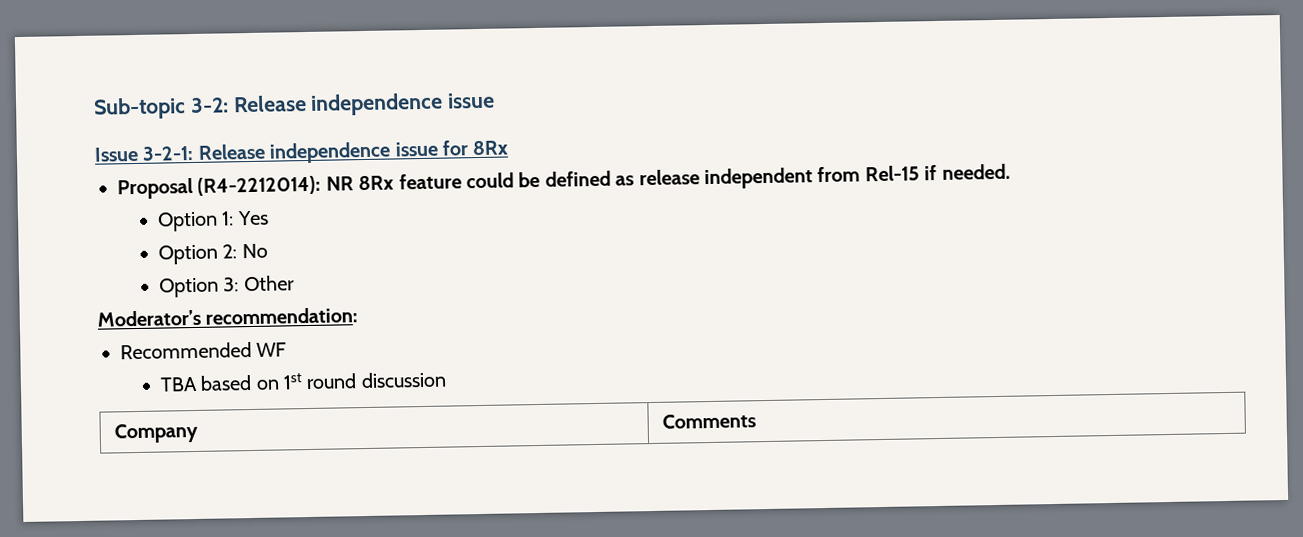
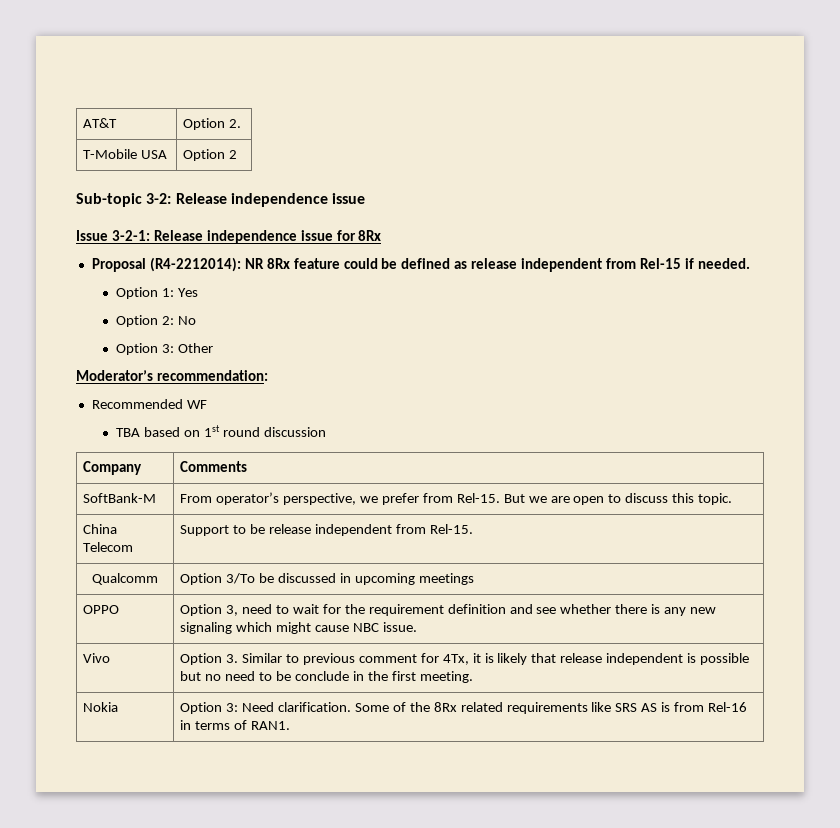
(93, 108) none -> [83,118,118,128] [183,118,242,130] [83,149,168,159] [183,149,238,161] AT&T | Option 2. // T-Mobile USA | Option 2 //
(756, 421) none -> [83,493,157,503] [180,492,733,505] [83,524,118,534] [83,542,134,552] [180,524,473,536] [92,573,158,585] [180,573,474,585] [83,605,120,614] [180,604,716,616] [180,622,417,634] [83,653,111,663] [180,653,749,665] [180,671,473,683] [83,702,119,712] [180,702,747,714] [180,720,291,730] // SoftBank-M | From operator’s perspective, we prefer from Rel-15. But we are open to discuss this topic. // China Telecom | Support to be release independent from Rel-15. // Qualcomm | Option 3/To be discussed in upcoming meetings // OPPO | Option 3, need to wait for the requirement definition and see whether there is any new signaling which might cause NBC issue. // Vivo | Option 3. Similar to previous comment for 4Tx, it is likely that release independent is possible but no need to be conclude in the first meeting. // Nokia | Option 3: Need clarification. Some of the 8Rx related requirements like SRS AS is from Rel-16 in terms of RAN1.

